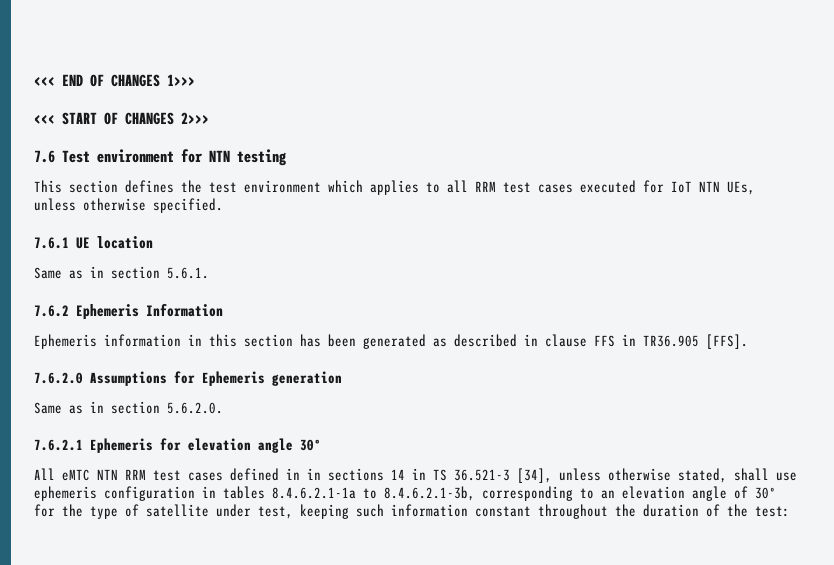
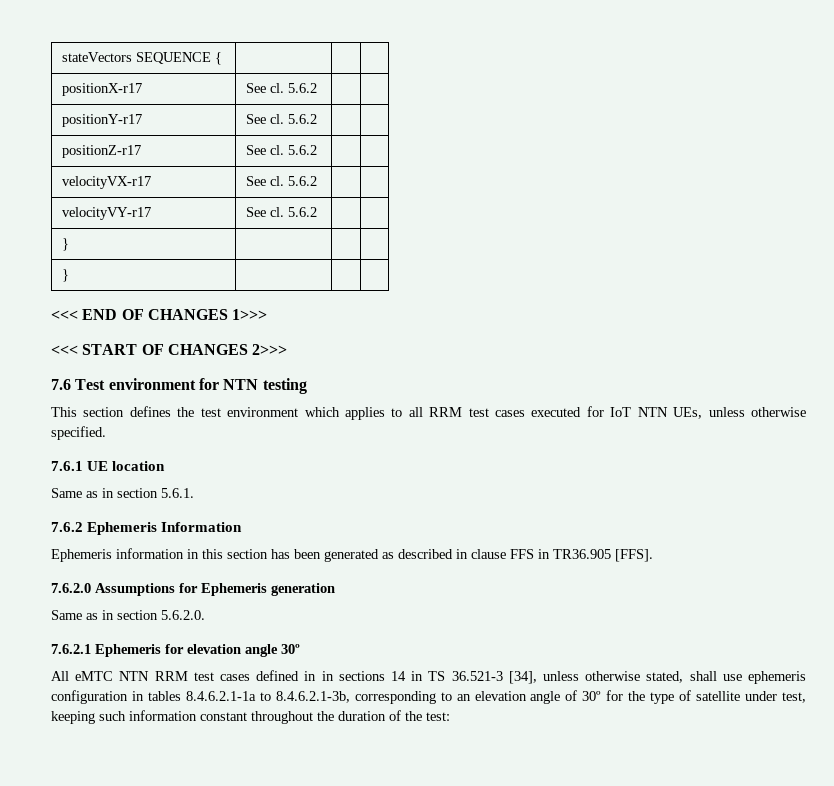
(34, 81) none -> [61,52,222,65] [61,83,142,96] [245,83,317,93] [61,114,142,127] [245,114,317,124] [61,145,141,158] [245,145,317,155] [61,176,151,189] [245,176,317,186] [61,207,151,220] [245,207,317,217] [61,238,69,251] [61,269,69,282] stateVectors SEQUENCE { | | | // positionX-r17 | See cl. 5.6.2 | | // positionY-r17 | See cl. 5.6.2 | | // positionZ-r17 | See cl. 5.6.2 | | // velocityVX-r17 | See cl. 5.6.2 | | // velocityVY-r17 | See cl. 5.6.2 | | // } | | | // } | | | //

